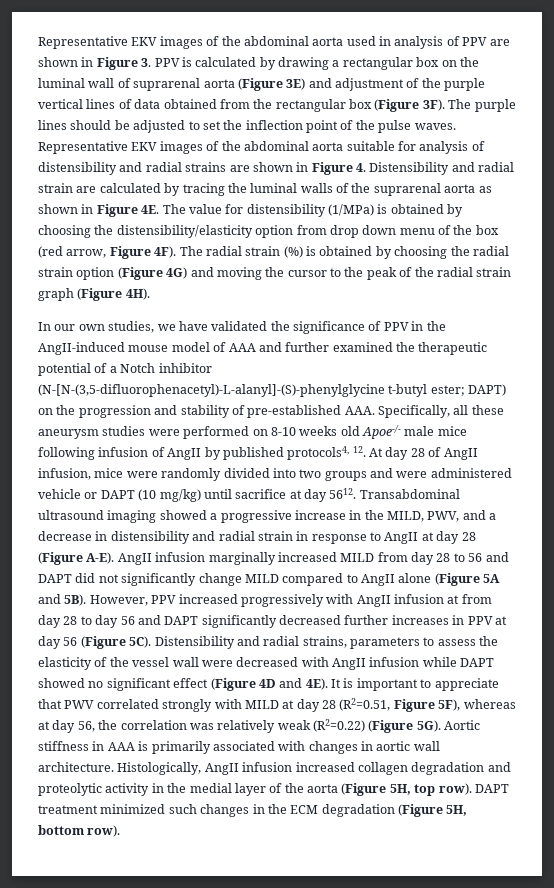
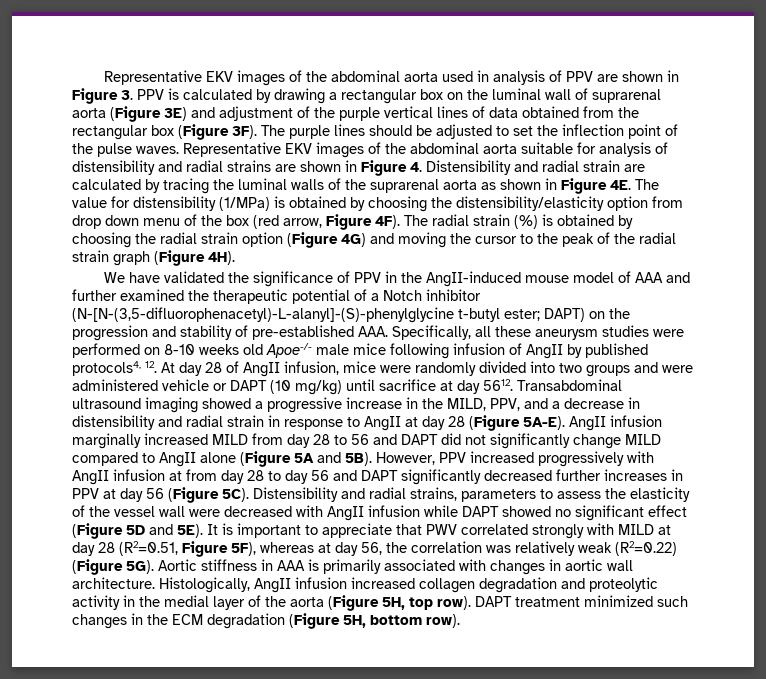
[38,321,176,333] In our own studies, we -> [104,272,126,283] We
[427,511,460,522] PWV, -> [490,398,520,411] PPV,
[86,552,115,564] A-E). -> [523,416,565,430] 5A-E).
[258,678,328,690] 4D and 4E). -> [126,524,203,538] 5D and 5E).

